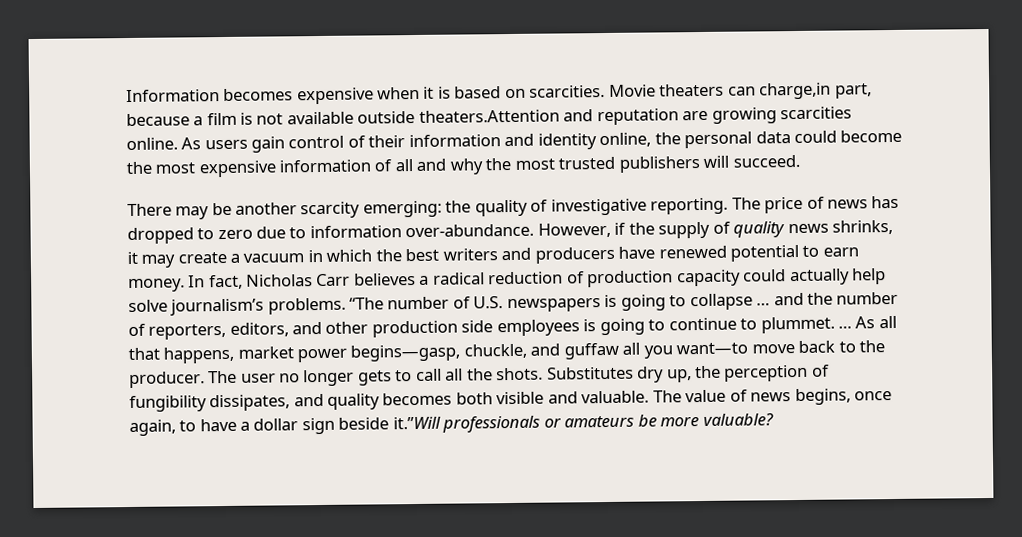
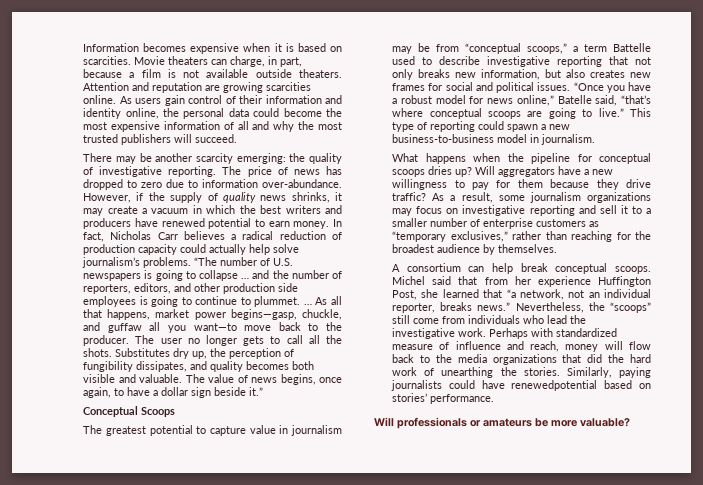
[759,82,832,100] charge,in -> [230,56,278,67] charge, in
[418,109,560,123] theaters.Attention -> [299,69,342,78] [83,82,130,91] theaters. Attention
[392,416,441,430] it.”Will -> [249,387,264,396] [83,406,176,417] [83,425,342,436] [392,43,651,54] [392,56,651,67] [392,69,651,80] [392,82,651,93] [392,95,651,106] [392,108,651,119] [392,121,571,132] [392,134,596,145] [392,153,651,164] [392,166,614,177] [392,179,651,190] [392,192,651,203] [392,205,651,216] [392,218,600,229] [392,231,651,242] [392,244,558,255] [392,263,651,274] [392,276,651,287] [392,289,651,300] [392,302,651,313] [392,315,587,324] [392,328,618,339] [392,341,651,352] [392,354,651,365] [392,367,651,378] [391,380,651,391] [392,393,495,404] [374,417,394,426] it.” // Conceptual Scoops // The greatest potential to capture value in journalism may be from “conceptual scoops,” a term Battelle used to describe investigative reporting that not only breaks new information, but also creates new frames for social and political issues. “Once you have a robust model for news online,” Batelle said, “that’s where conceptual scoops are going to live.” This type of reporting could spawn a new business-to-business model in journalism. // What happens when the pipeline for conceptual scoops dries up? Will aggregators have a new willingness to pay for them because they drive traffic? As a result, some journalism organizations may focus on investigative reporting and sell it to a smaller number of enterprise customers as “temporary exclusives,” rather than reaching for the broadest audience by themselves. // A consortium can help break conceptual scoops. Michel said that from her experience Huffington Post, she learned that “a network, not an individual reporter, breaks news.” Nevertheless, the “scoops” still come from individuals who lead the investigative work. Perhaps with standardized measure of influence and reach, money will flow back to the media organizations that did the hard work of unearthing the stories. Similarly, paying journalists could have renewedpotential based on stories’ performance. // Will

